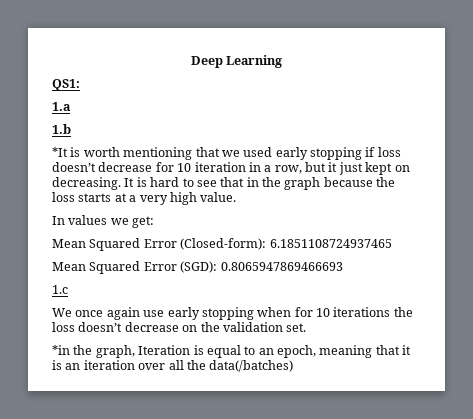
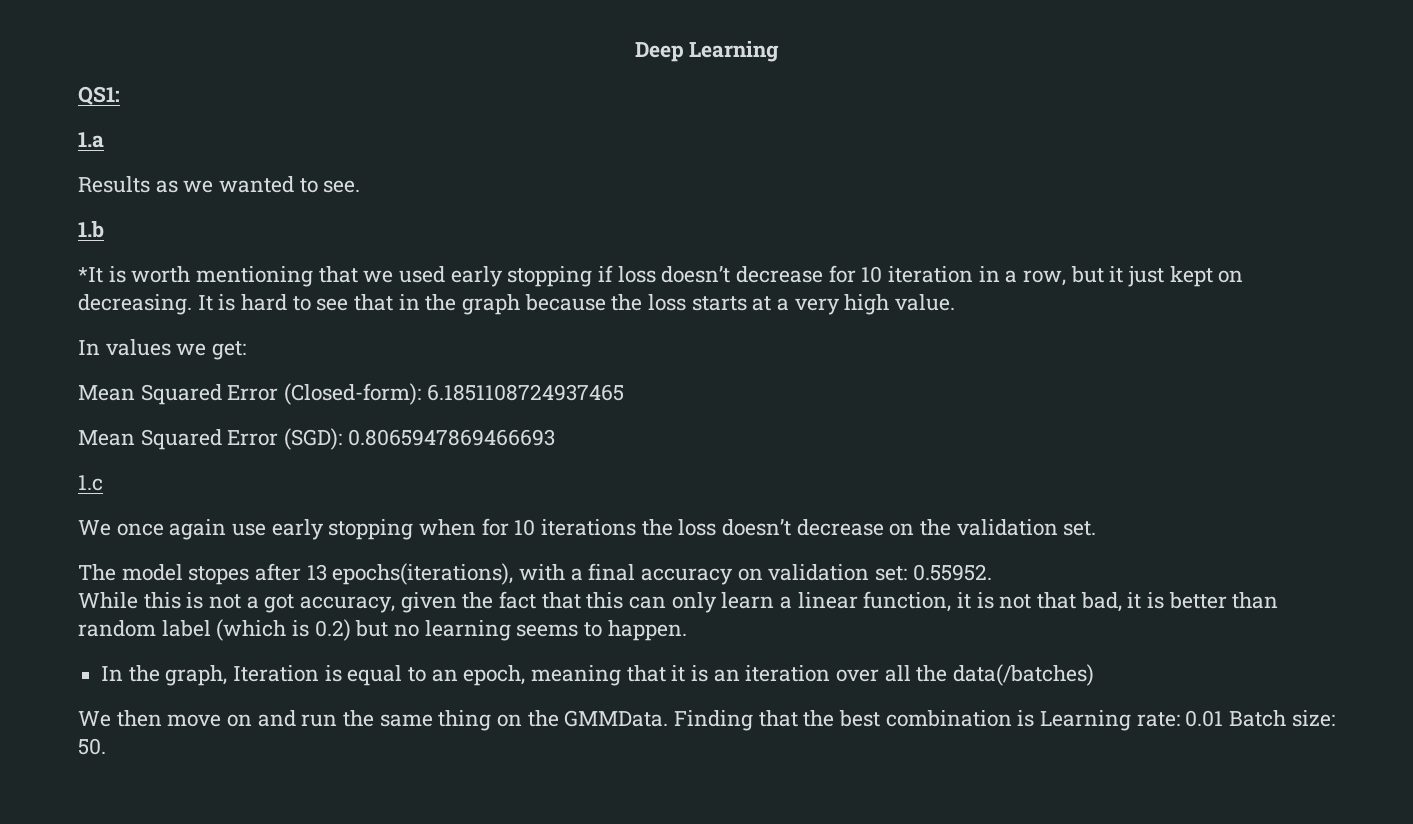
(71, 106) none -> [78,176,361,193] // Results as we wanted to see.
[52,345,70,355] *in -> [78,563,992,585] [78,591,1279,613] [78,619,687,641] [101,666,124,681] The model stopes after 13 epochs(iterations), with a final accuracy on validation set: 0.55952. // While this is not a got accuracy, given the fact that this can only learn a linear function, it is not that bad, it is better than random label (which is 0.2) but no learning seems to happen. // In
(294, 366) none -> [78,710,1335,731] [78,738,106,755] // We then move on and run the same thing on the GMMData. Finding that the best combination is Learning rate: 0.01 Batch size: 50.

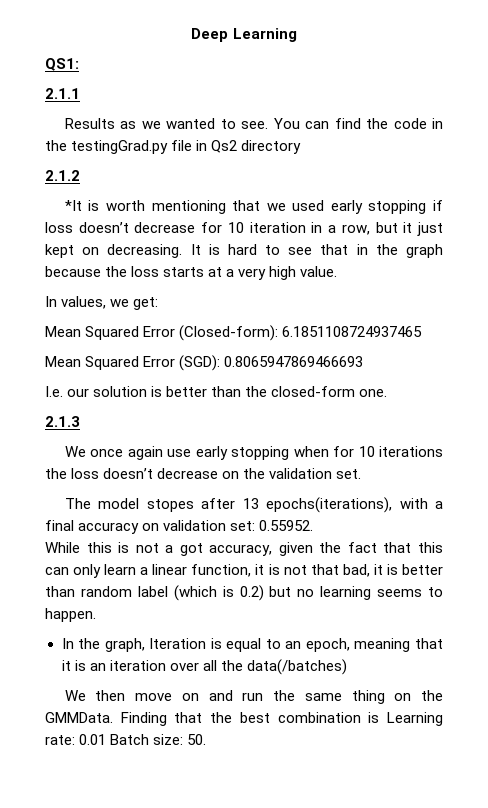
[78,132,104,148] 1.a -> [45,88,80,99] 2.1.1
[78,221,104,238] // 1.b -> [273,118,443,129] [45,140,302,154] [45,170,80,181] You can find the code in the testingGrad.py file in Qs2 directory // 2.1.2
[105,339,171,356] values -> [61,296,107,309] values,
[78,475,103,491] 1.c -> [45,386,388,397] [45,416,80,427] I.e. our solution is better than the closed-form one. // 2.1.3

